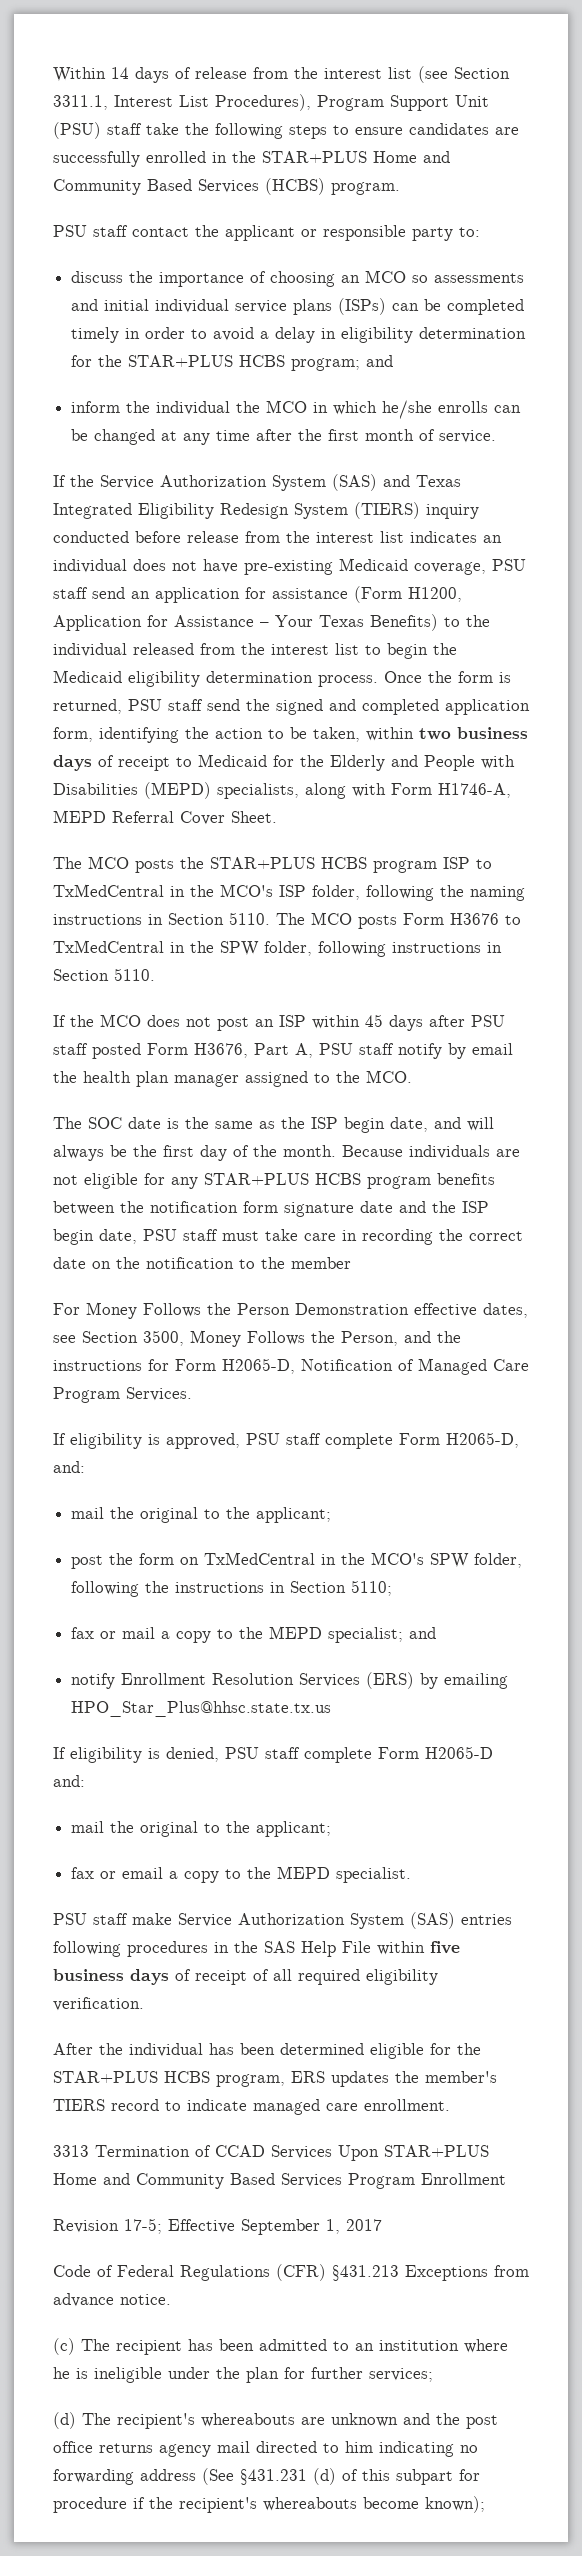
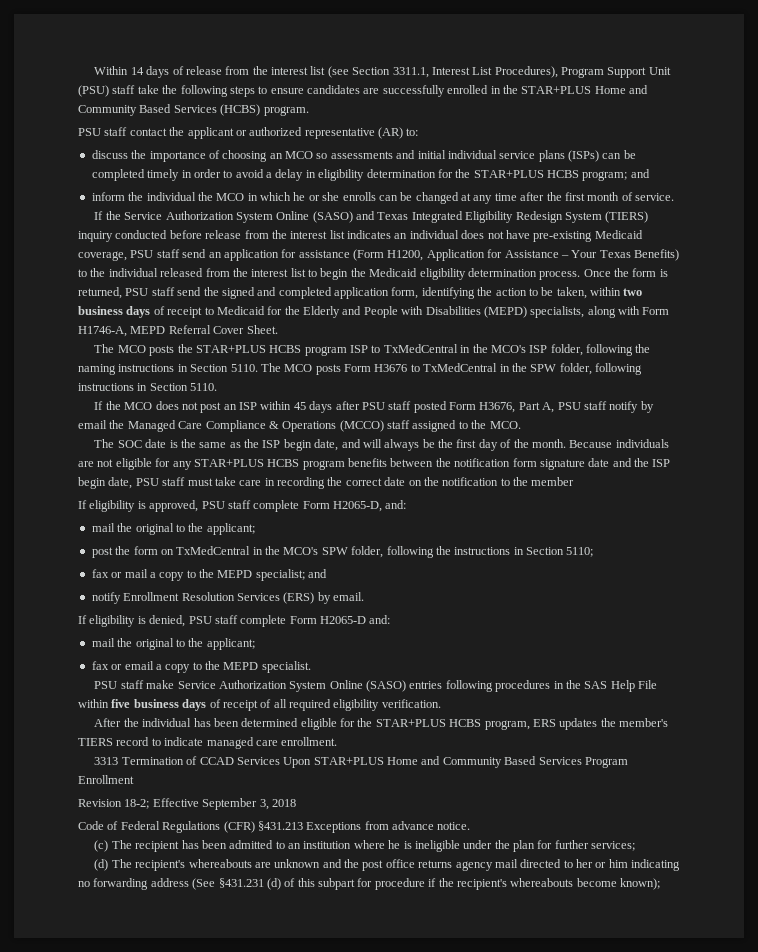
[323,225,453,241] responsible party -> [249,127,403,139] authorized representative (AR)
[382,400,433,419] he/she -> [293,192,340,201] he or she
[332,474,377,491] (SAS) -> [276,211,353,223] Online (SASO)
[83,1071,239,1087] health plan manager -> [127,420,410,432] Managed Care Compliance & Operations (MCCO) staff
[53,1302,528,1319] [53,1330,461,1347] [53,1358,529,1375] [53,1387,192,1403] // For Money Follows the Person Demonstration effective dates, see Section 3500, Money Follows the Person, and the instructions for Form H2065-D, Notification of Managed Care Program Services. -> (575, 481) none
[444,1673,509,1689] [71,1701,332,1717] emailing HPO_Star_Plus@hhsc.state.tx.us -> [333,592,364,601] email.
[410,1912,455,1929] (SAS) -> [329,680,407,692] Online (SASO)
[124,2218,162,2234] 17-5; -> [124,799,150,809] 18-2;
[326,2219,382,2234] 1, 2017 -> [259,799,296,810] 3, 2018
(339, 2448) none -> [576,859,607,868] her or

